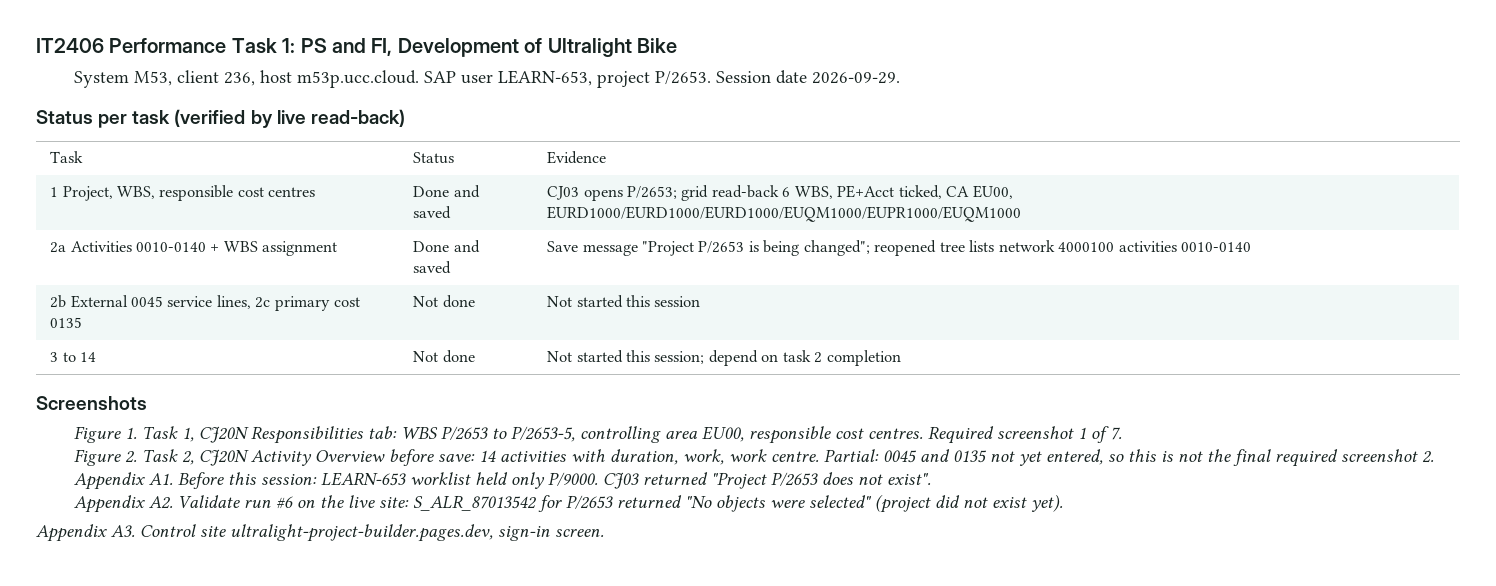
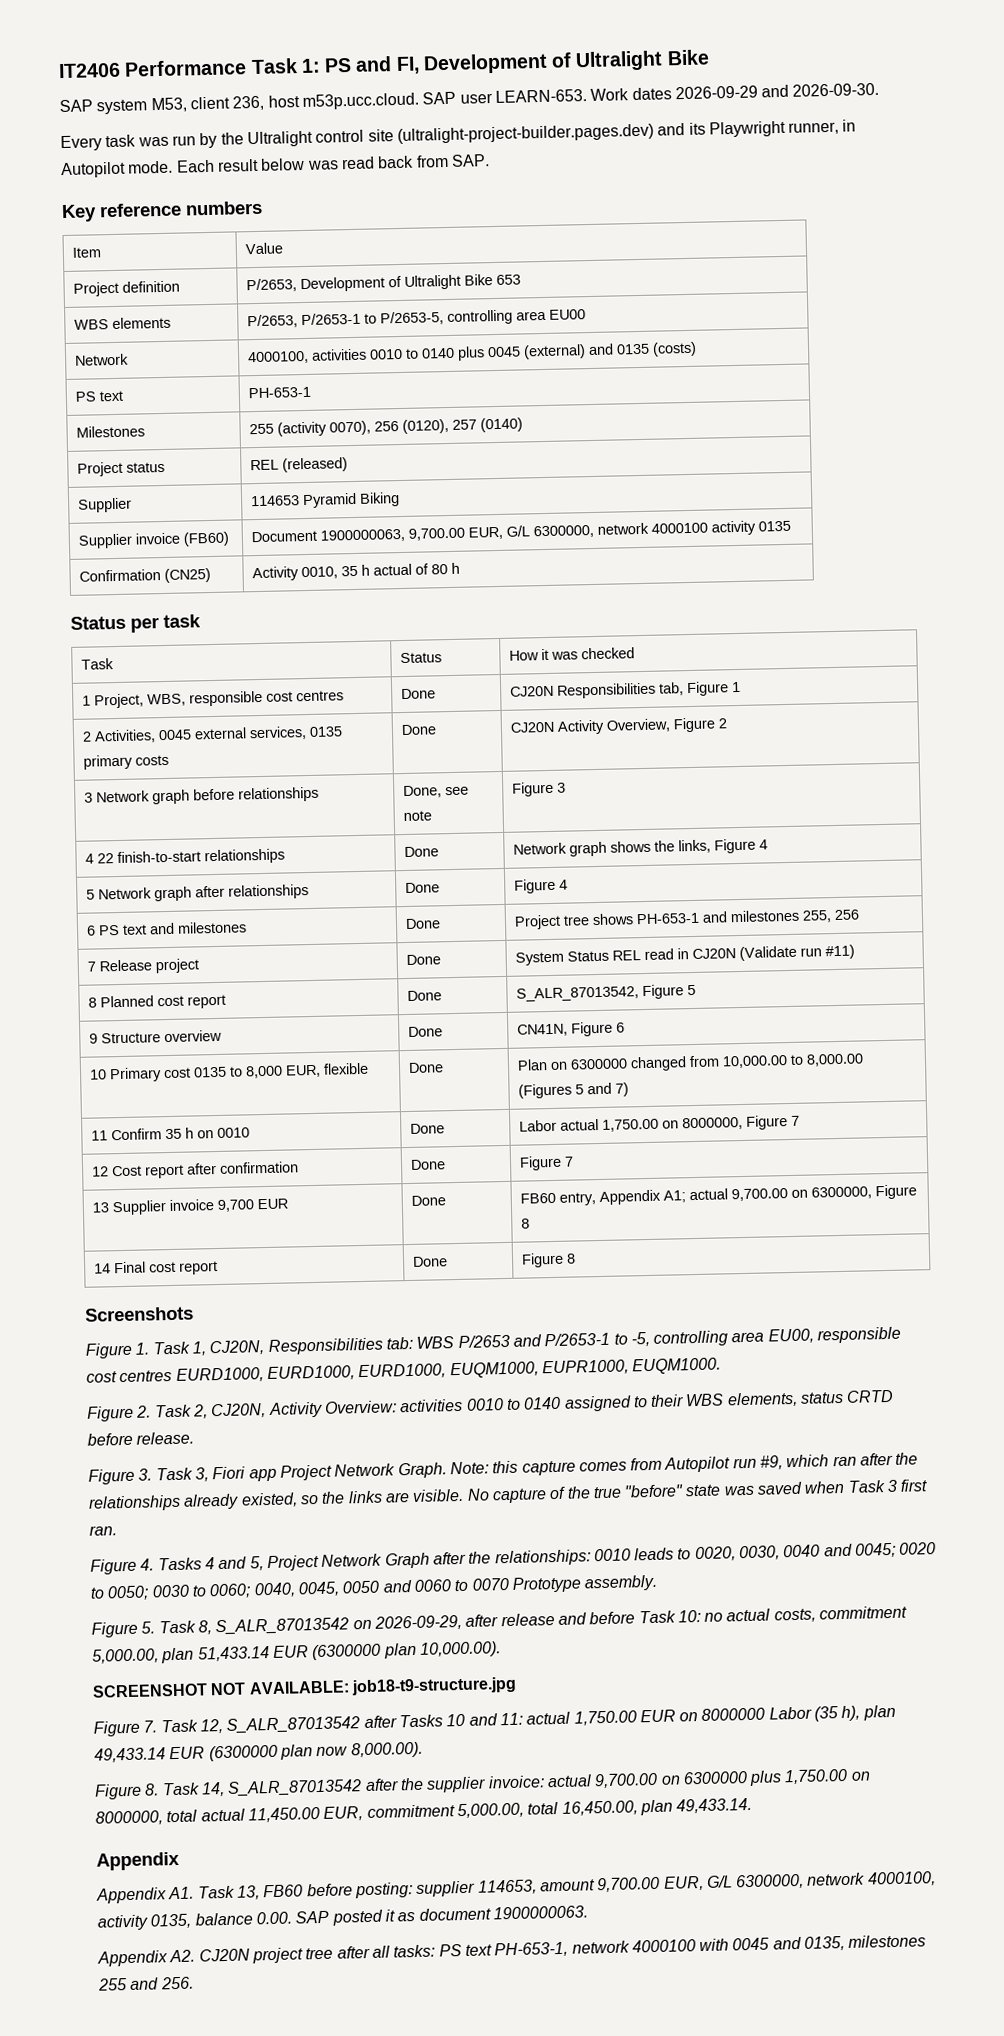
[73,71,129,88] System -> [59,99,148,115] SAP system
[497,70,900,88] [36,109,405,128] [50,151,84,163] [413,152,455,164] [547,151,607,164] LEARN-653, project P/2653. Session date 2026-09-29. // Status per task (verified by live read-back) // Task | Status | Evidence -> [494,82,880,103] [60,119,857,152] [60,154,490,179] [61,200,263,223] [72,247,102,258] [245,242,284,255] [73,280,181,297] [246,274,522,293] [74,316,172,330] [247,309,587,329] [75,353,130,366] [248,341,698,365] [75,390,124,402] [248,386,312,399] [76,425,146,438] [249,417,524,437] [77,461,166,477] [250,457,349,473] [78,497,133,513] [251,492,401,509] [78,531,231,549] [251,520,792,543] [79,567,212,583] [252,562,461,582] [70,614,201,633] [81,658,115,670] [400,652,443,664] [509,647,636,661] LEARN-653. Work dates 2026-09-29 and 2026-09-30. // Every task was run by the Ultralight control site (ultralight-project-builder.pages.dev) and its Playwright runner, in Autopilot mode. Each result below was read back from SAP. // Key reference numbers // Item | Value // Project definition | P/2653, Development of Ultralight Bike 653 // WBS elements | P/2653, P/2653-1 to P/2653-5, controlling area EU00 // Network | 4000100, activities 0010 to 0140 plus 0045 (external) and 0135 (costs) // PS text | PH-653-1 // Milestones | 255 (activity 0070), 256 (0120), 257 (0140) // Project status | REL (released) // Supplier | 114653 Pyramid Biking // Supplier invoice (FB60) | Document 1900000063, 9,700.00 EUR, G/L 6300000, network 4000100 activity 0135 // Confirmation (CN25) | Activity 0010, 35 h actual of 80 h // Status per task // Task | Status | How it was checked
[453,185,480,198] [413,206,452,219] [547,185,1013,201] [547,206,1022,222] [50,241,338,256] [413,240,480,253] [413,261,452,274] [547,240,1251,256] [50,295,361,311] [50,317,83,328] [413,295,475,308] [547,295,701,308] [50,352,96,362] [413,350,475,363] [547,350,901,366] and saved | CJ03 opens P/2653; grid read-back 6 WBS, PE+Acct ticked, CA EU00, EURD1000/EURD1000/EURD1000/EUQM1000/EUPR1000/EUQM1000 // 2a Activities 0010-0140 + WBS assignment | Done and saved | Save message "Project P/2653 is being changed"; reopened tree lists network 4000100 activities 0010-0140 // 2b External 0045 service lines, 2c primary cost 0135 | Not done | Not started this session // 3 to 14 | Not done | Not started this session; depend on task 2 completion -> [510,681,742,699] [82,726,344,744] [83,754,170,770] [401,724,438,736] [510,717,728,735] [84,786,320,805] [403,785,470,799] [403,810,433,822] [512,781,567,797] [85,848,286,865] [404,846,440,858] [513,838,769,857] [86,884,310,902] [405,882,441,893] [514,878,569,894] [86,921,248,936] [405,918,442,929] [514,909,861,930] [87,958,200,974] [406,954,442,965] [515,944,856,966] [88,994,227,1009] [407,990,443,1001] [516,984,697,1002] [89,1029,223,1044] [408,1026,444,1037] [517,1021,626,1037] [89,1062,370,1083] [408,1062,445,1073] [517,1053,865,1072] [518,1082,630,1099] [91,1127,251,1141] [410,1123,446,1134] [519,1115,801,1132] [92,1161,300,1179] [410,1159,447,1170] [519,1155,575,1171] [92,1198,289,1216] [411,1195,447,1206] [520,1184,918,1206] [521,1218,531,1229] [94,1261,219,1275] [412,1256,449,1267] [521,1252,577,1268] | CJ20N Responsibilities tab, Figure 1 // 2 Activities, 0045 external services, 0135 primary costs | Done | CJ20N Activity Overview, Figure 2 // 3 Network graph before relationships | Done, see note | Figure 3 // 4 22 finish-to-start relationships | Done | Network graph shows the links, Figure 4 // 5 Network graph after relationships | Done | Figure 4 // 6 PS text and milestones | Done | Project tree shows PH-653-1 and milestones 255, 256 // 7 Release project | Done | System Status REL read in CJ20N (Validate run #11) // 8 Planned cost report | Done | S_ALR_87013542, Figure 5 // 9 Structure overview | Done | CN41N, Figure 6 // 10 Primary cost 0135 to 8,000 EUR, flexible | Done | Plan on 6300000 changed from 10,000.00 to 8,000.00 (Figures 5 and 7) // 11 Confirm 35 h on 0010 | Done | Labor actual 1,750.00 on 8000000, Figure 7 // 12 Cost report after confirmation | Done | Figure 7 // 13 Supplier invoice 9,700 EUR | Done | FB60 entry, Appendix A1; actual 9,700.00 on 6300000, Figure 8 // 14 Final cost report | Done | Figure 8
[198,426,249,443] CJ20N -> [209,1340,265,1356] CJ20N,
[491,426,575,442] to P/2653-5, -> [512,1331,650,1347] and P/2653-1 to -5,
[867,426,1122,444] [73,449,1434,467] [73,472,931,490] [73,494,1063,513] [36,524,604,542] centres. Required screenshot 1 of 7. // Figure 2. Task 2, CJ20N Activity Overview before save: 14 activities with duration, work, work centre. Partial: 0045 and 0135 not yet entered, so this is not the final required screenshot 2. // Appendix A1. Before this session: LEARN-653 worklist held only P/9000. CJ03 returned "Project P/2653 does not exist". // Appendix A2. Validate run #6 on the live site: S_ALR_87013542 for P/2653 returned "No objects were selected" (project did not exist yet). // Appendix A3. Control site ultralight-project-builder.pages.dev, sign-in screen. -> [119,1357,722,1383] [87,1389,895,1422] [87,1431,195,1446] [88,1452,919,1485] [88,1479,929,1512] [89,1525,117,1536] [90,1542,937,1575] [90,1574,659,1601] [91,1605,908,1638] [92,1641,501,1664] [92,1676,517,1698] [93,1704,896,1737] [94,1741,423,1763] [94,1768,871,1800] [95,1797,753,1826] [96,1851,180,1871] [96,1871,936,1904] [97,1905,588,1931] [97,1934,927,1967] [98,1976,194,1991] centres EURD1000, EURD1000, EURD1000, EUQM1000, EUPR1000, EUQM1000. // Figure 2. Task 2, CJ20N, Activity Overview: activities 0010 to 0140 assigned to their WBS elements, status CRTD before release. // Figure 3. Task 3, Fiori app Project Network Graph. Note: this capture comes from Autopilot run #9, which ran after the relationships already existed, so the links are visible. No capture of the true "before" state was saved when Task 3 first ran. // Figure 4. Tasks 4 and 5, Project Network Graph after the relationships: 0010 leads to 0020, 0030, 0040 and 0045; 0020 to 0050; 0030 to 0060; 0040, 0045, 0050 and 0060 to 0070 Prototype assembly. // Figure 5. Task 8, S_ALR_87013542 on 2026-09-29, after release and before Task 10: no actual costs, commitment 5,000.00, plan 51,433.14 EUR (6300000 plan 10,000.00). // SCREENSHOT NOT AVAILABLE: job18-t9-structure.jpg // Figure 7. Task 12, S_ALR_87013542 after Tasks 10 and 11: actual 1,750.00 EUR on 8000000 Labor (35 h), plan 49,433.14 EUR (6300000 plan now 8,000.00). // Figure 8. Task 14, S_ALR_87013542 after the supplier invoice: actual 9,700.00 on 6300000 plus 1,750.00 on 8000000, total actual 11,450.00 EUR, commitment 5,000.00, total 16,450.00, plan 49,433.14. // Appendix // Appendix A1. Task 13, FB60 before posting: supplier 114653, amount 9,700.00 EUR, G/L 6300000, network 4000100, activity 0135, balance 0.00. SAP posted it as document 1900000063. // Appendix A2. CJ20N project tree after all tasks: PS text PH-653-1, network 4000100 with 0045 and 0135, milestones 255 and 256.

